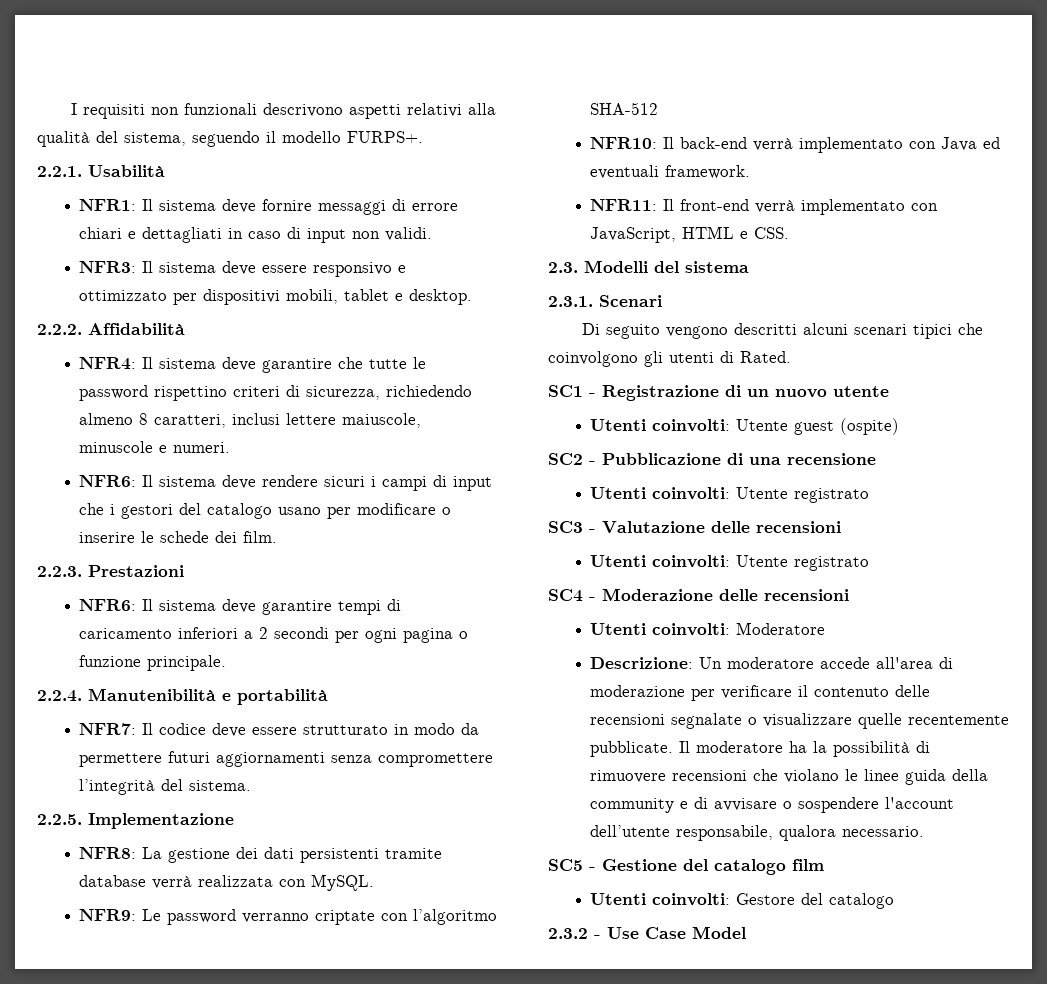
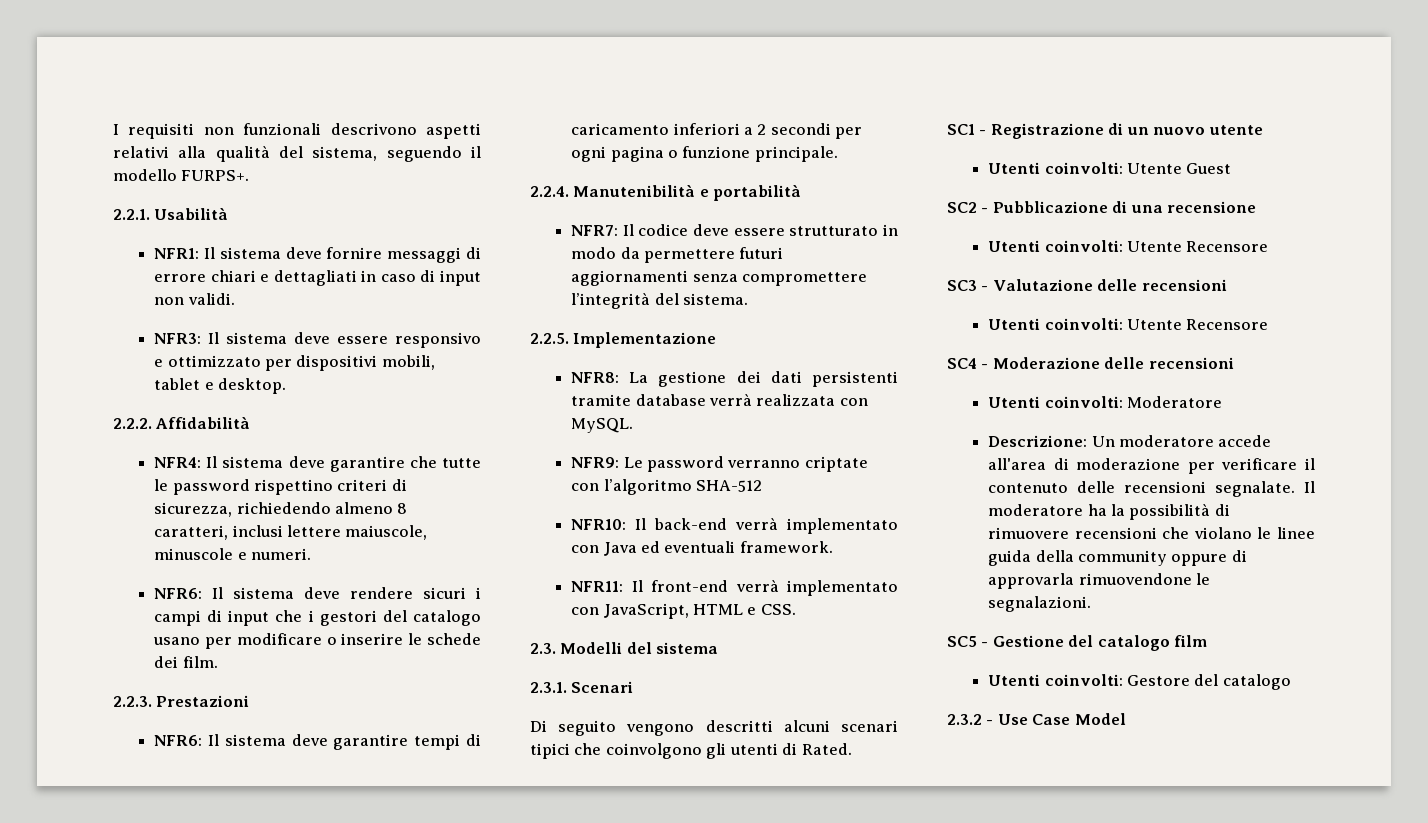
[794,418,900,435] guest (ospite) -> [1186,163,1232,174] Guest
[794,488,870,503] registrato -> [1186,241,1269,252] Recensore
[794,556,870,571] registrato -> [1186,319,1269,330] Recensore
[671,713,1010,729] [590,741,674,757] segnalate o visualizzare quelle recentemente pubblicate. -> [1215,481,1296,497] segnalate.
[680,797,955,813] [590,825,925,841] e di avvisare o sospendere l'account dell’utente responsabile, qualora necessario. -> [1171,550,1247,566] [988,573,1210,589] [988,596,1092,612] oppure di approvarla rimuovendone le segnalazioni.

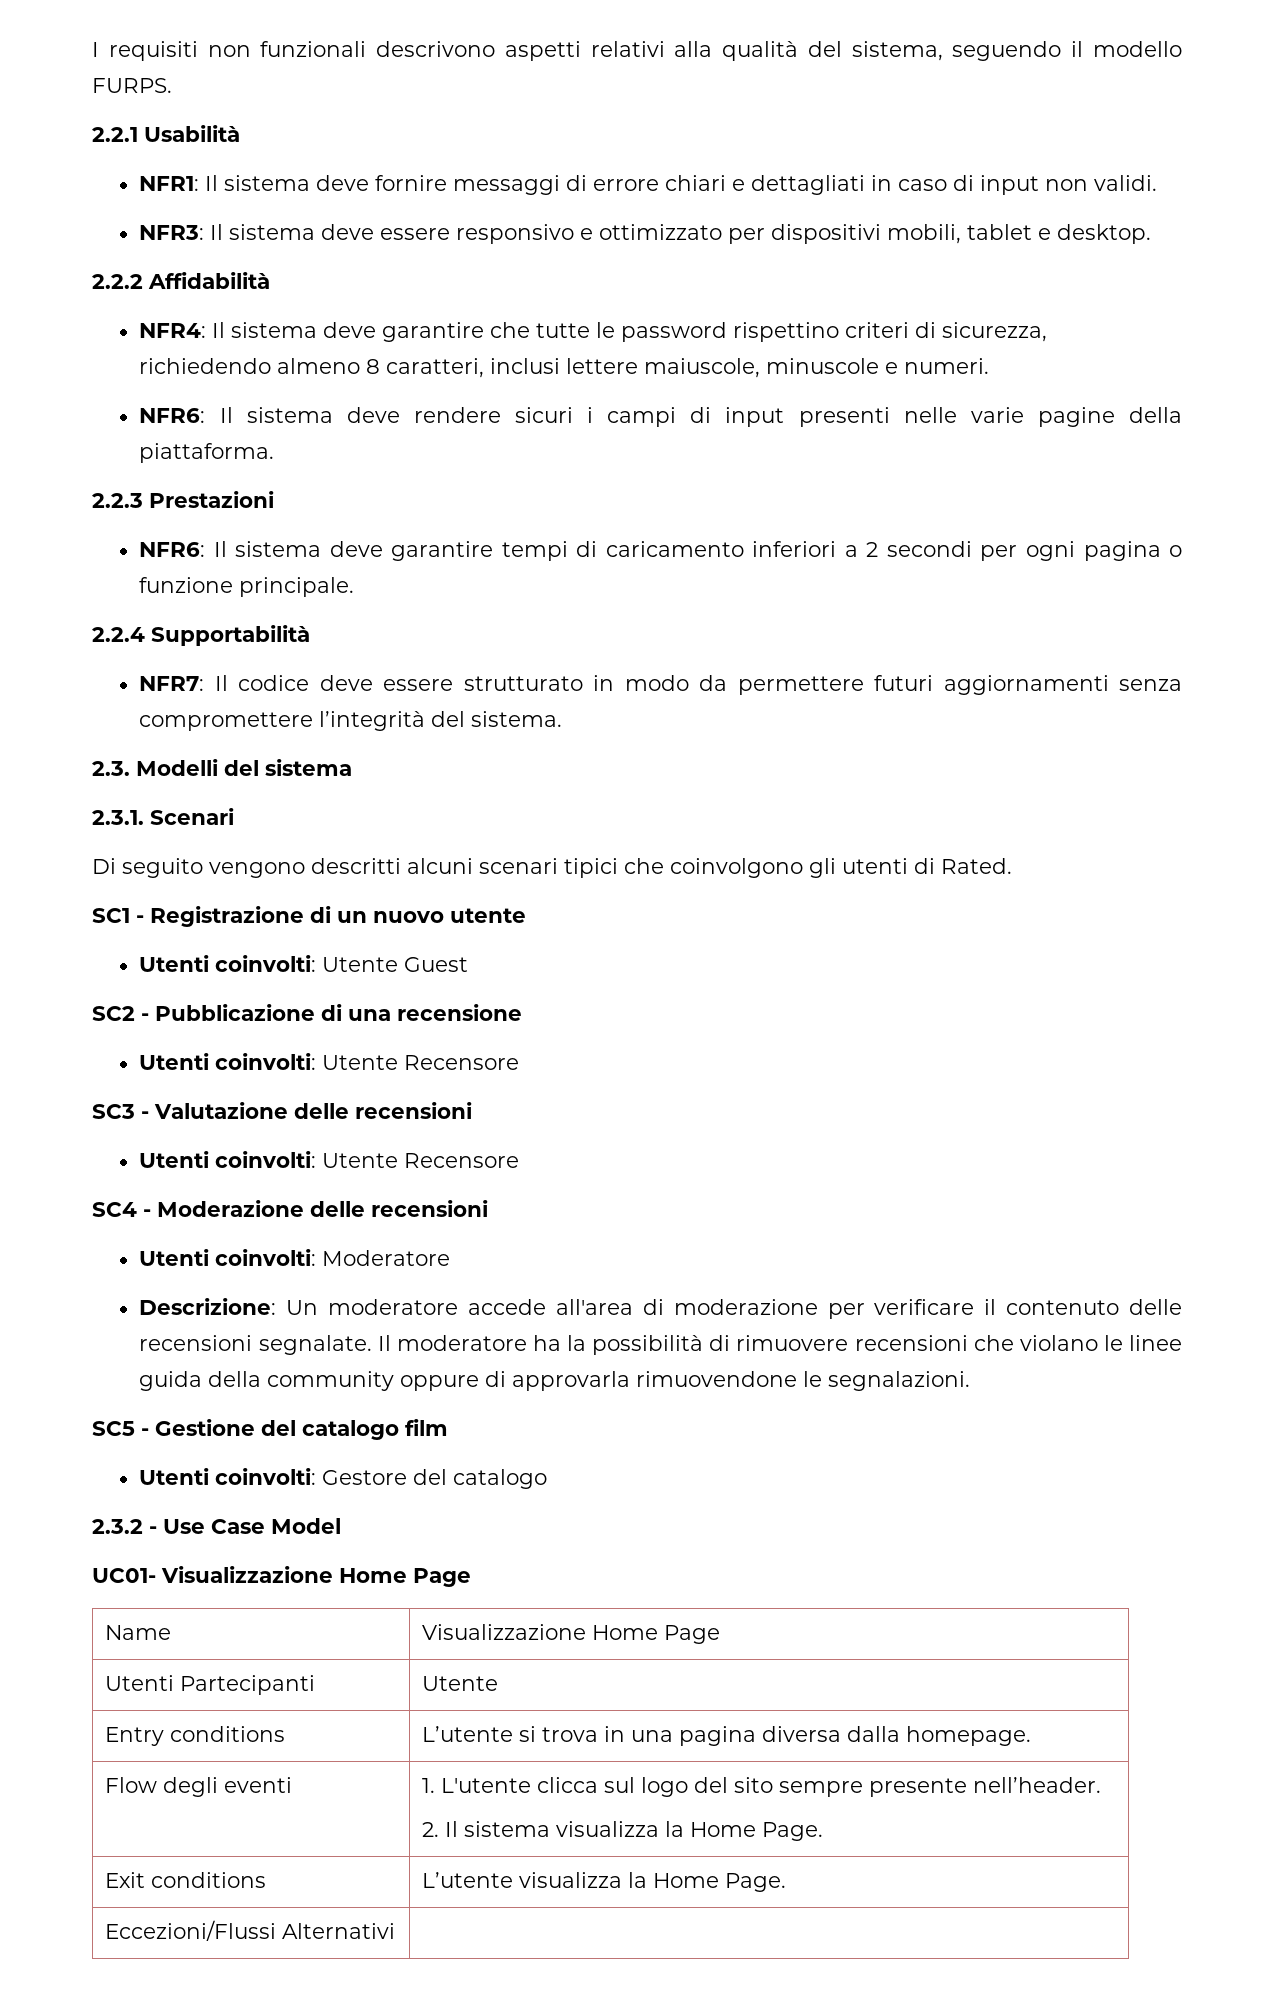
[181,170,250,181] [113,209,150,220] FURPS+. // 2.2.1. -> [92,78,172,93] [92,127,138,142] FURPS. // 2.2.1
[113,418,152,429] 2.2.2. -> [92,274,143,289] 2.2.2
[275,610,481,626] [153,633,481,649] [154,656,218,668] [113,696,152,707] che i gestori del catalogo usano per modificare o inserire le schede dei film. // 2.2.3. -> [798,407,1183,427] [139,443,275,463] [92,493,143,508] presenti nelle varie pagine della piattaforma. // 2.2.3
[530,185,802,201] 2.2.4. Manutenibilità e portabilità -> [92,625,310,646] 2.2.4 Supportabilità
[530,332,717,348] [571,371,898,387] [571,393,868,406] [571,418,634,433] [571,456,868,472] [571,479,762,495] [571,517,898,534] [571,541,833,556] [571,579,898,596] [571,603,796,619] // 2.2.5. Implementazione // NFR8: La gestione dei dati persistenti tramite database verrà realizzata con MySQL. // NFR9: Le password verranno criptate con l’algoritmo SHA-512 // NFR10: Il back-end verrà implementato con Java ed eventuali framework. // NFR11: Il front-end verrà implementato con JavaScript, HTML e CSS. -> (563, 719) none
(1126, 719) none -> [92,1566,471,1587] [104,1625,171,1640] [421,1624,720,1644] [104,1675,315,1695] [421,1676,498,1691] [104,1726,285,1746] [421,1726,1031,1746] [104,1777,292,1797] [421,1777,1101,1797] [421,1821,823,1841] [104,1872,266,1888] [421,1872,786,1892] [104,1920,395,1941] // UC01- Visualizzazione Home Page // Name | Visualizzazione Home Page // Utenti Partecipanti | Utente // Entry conditions | L’utente si trova in una pagina diversa dalla homepage. // Flow degli eventi | 1. L'utente clicca sul logo del sito sempre presente nell’header. // 2. Il sistema visualizza la Home Page. // Exit conditions | L’utente visualizza la Home Page. // Eccezioni/Flussi Alternativi |

